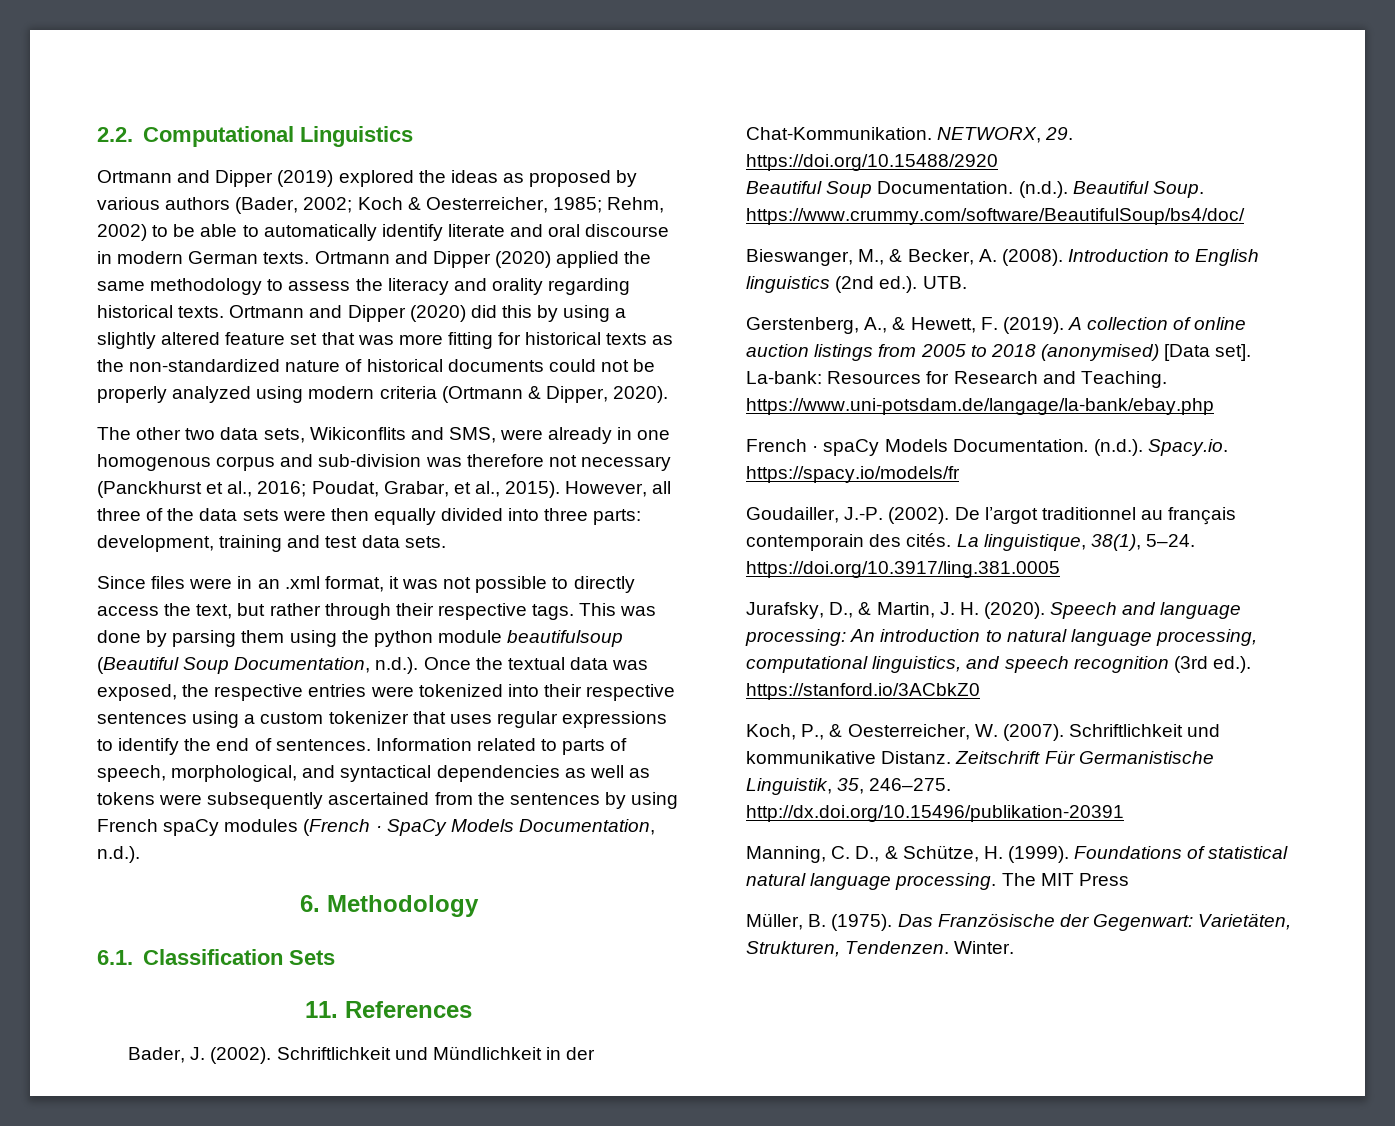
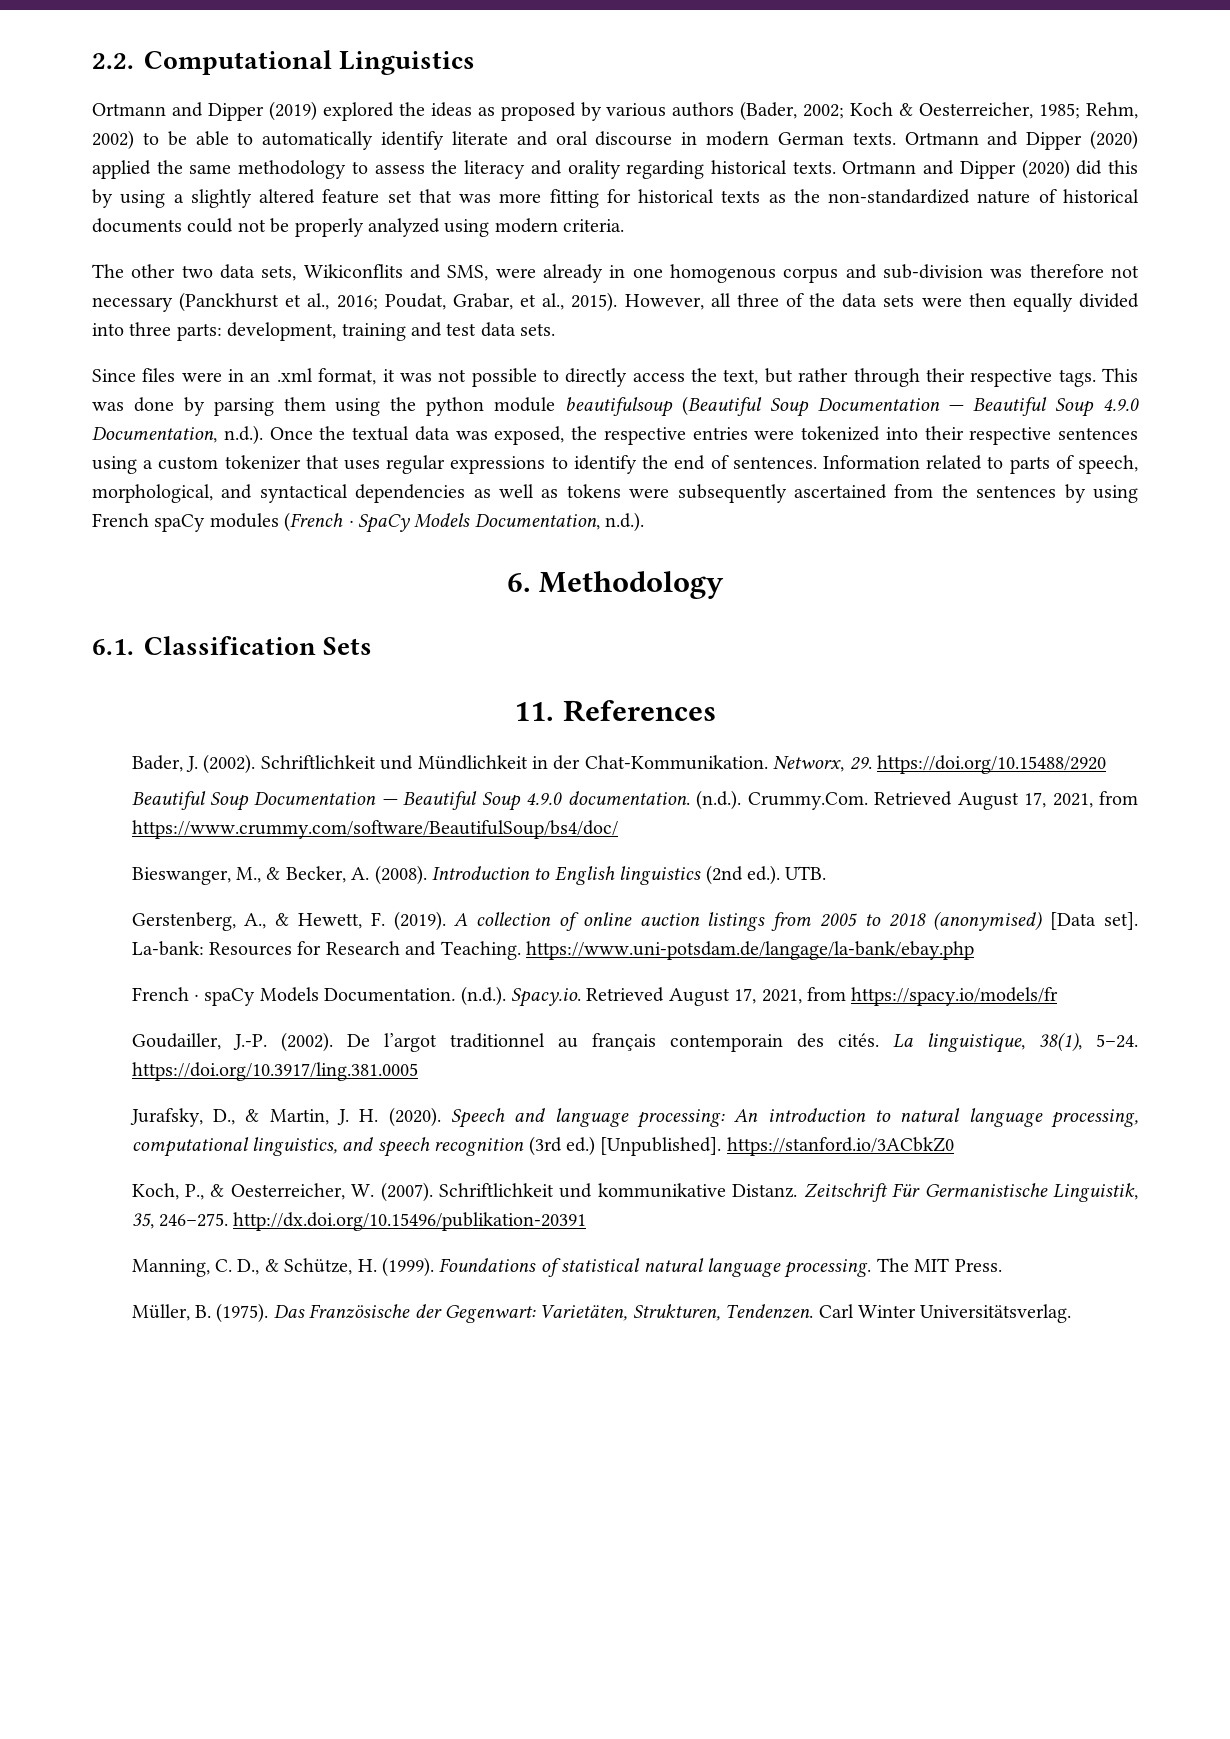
[379,386,669,403] criteria (Ortmann & Dipper, 2020). -> [563,219,625,232] criteria.
(230, 665) none -> [817,397,1139,417] Documentation — Beautiful Soup 4.9.0
[937,127,1042,143] NETWORX, -> [773,756,845,772] Networx,
[877,181,1204,198] Documentation. (n.d.). Beautiful Soup. -> [254,790,1138,811] Documentation — Beautiful Soup 4.9.0 documentation. (n.d.). Crummy.Com. Retrieved August 17, 2021, from
(1228, 447) none -> [586,987,846,1006] Retrieved August 17, 2021, from
[1212,656,1251,673] ed.). -> [565,1136,722,1156] ed.) [Unpublished].
[1078,873,1129,886] Press -> [954,1259,1002,1272] Press.
[954,941,1015,954] Winter. -> [818,1304,1072,1323] Carl Winter Universitätsverlag.

